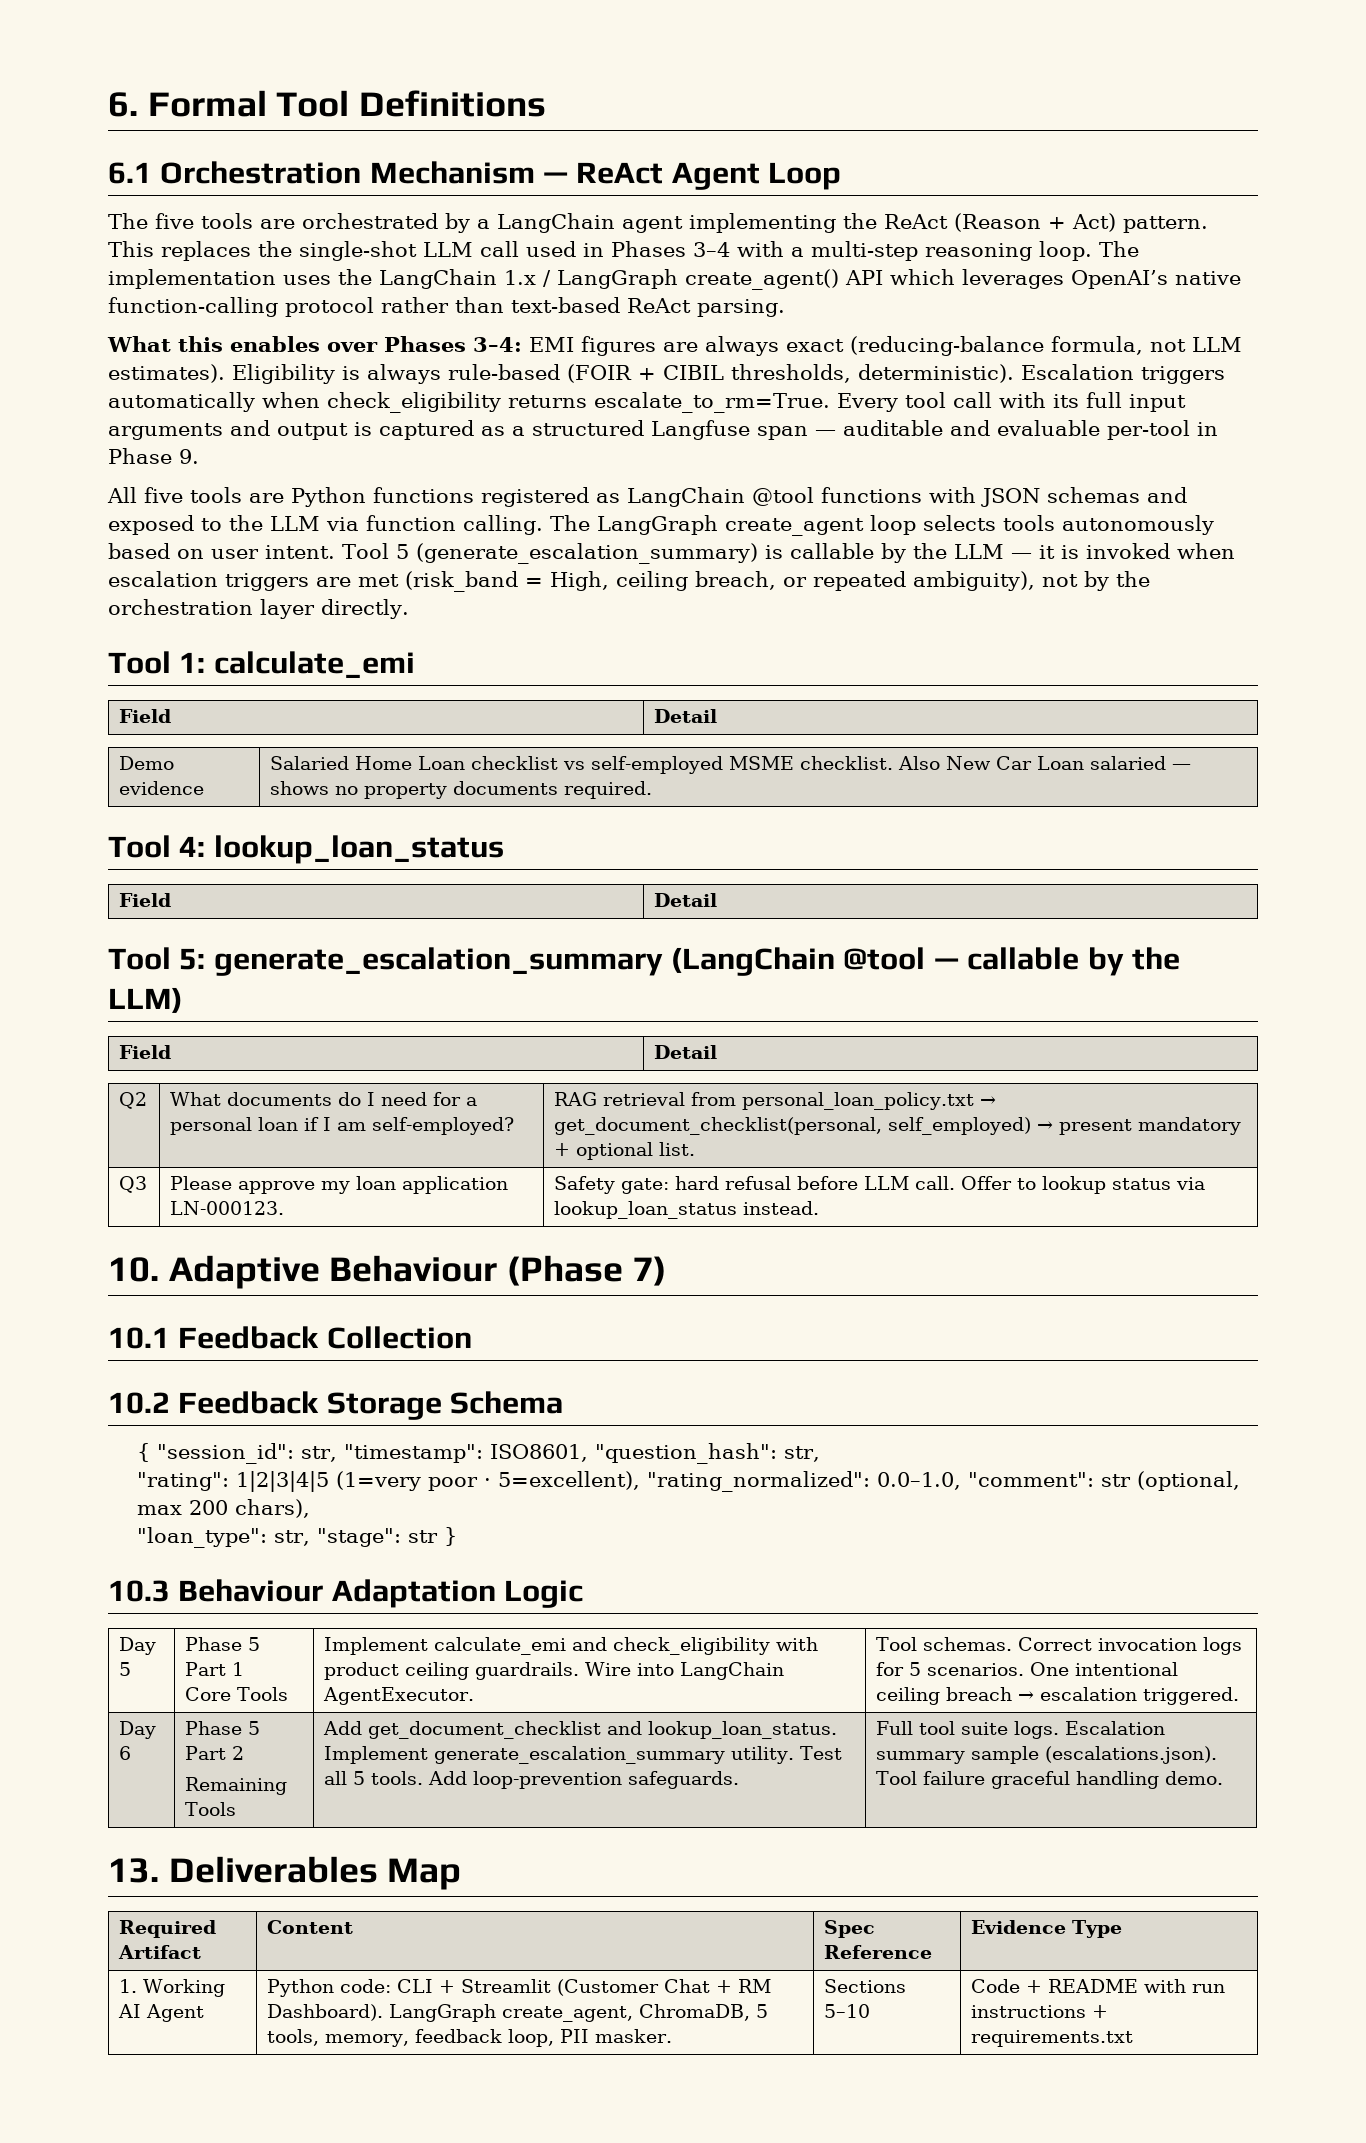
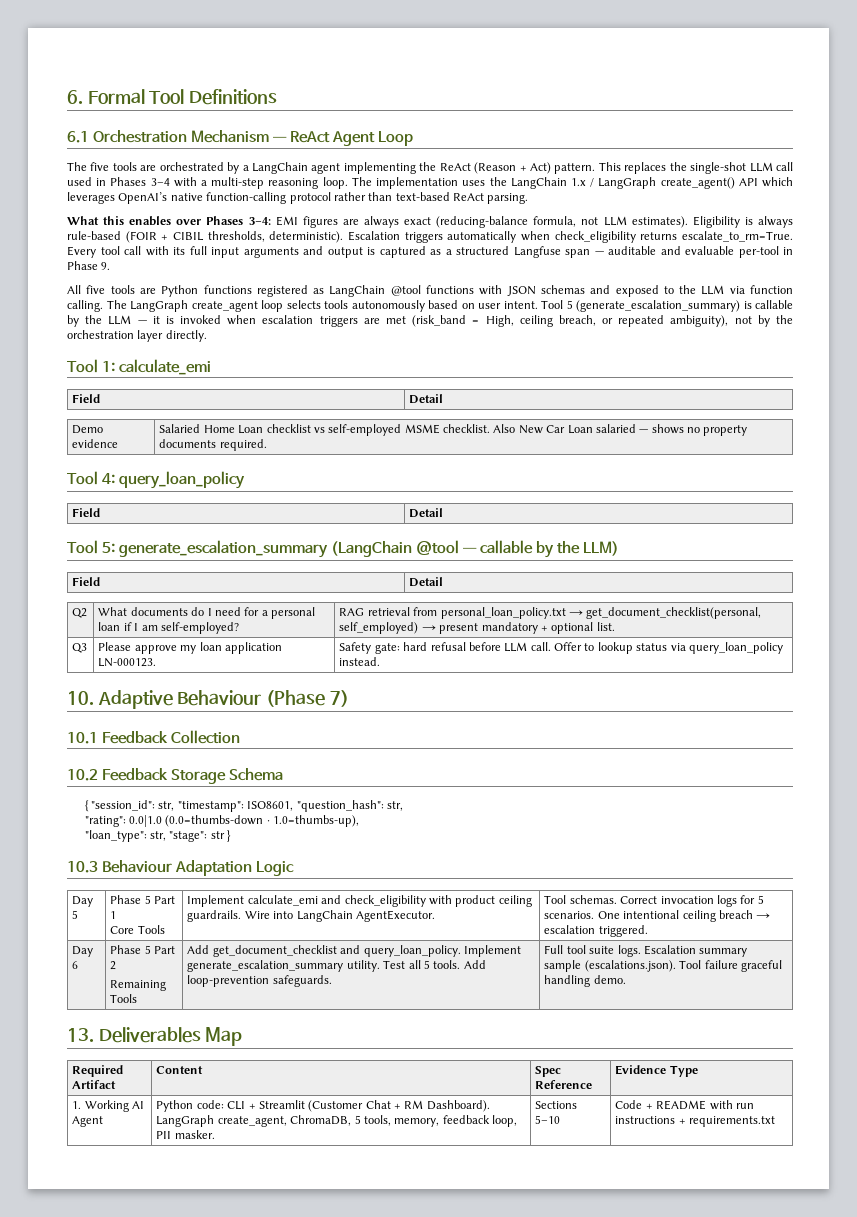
[213,835,504,864] lookup_loan_status -> [119,471,246,489] query_loan_policy
[554,1201,738,1219] lookup_loan_status -> [688,642,783,654] query_loan_policy
[235,1471,1240,1492] [136,1499,310,1518] 1|2|3|4|5 (1=very poor · 5=excellent), "rating_normalized": 0.0–1.0, "comment": str (optional, max 200 chars), -> [129,815,360,827] 0.0|1.0 (0.0=thumbs-down · 1.0=thumbs-up),
[648,1721,838,1739] lookup_loan_status. -> [363,945,461,957] query_loan_policy.

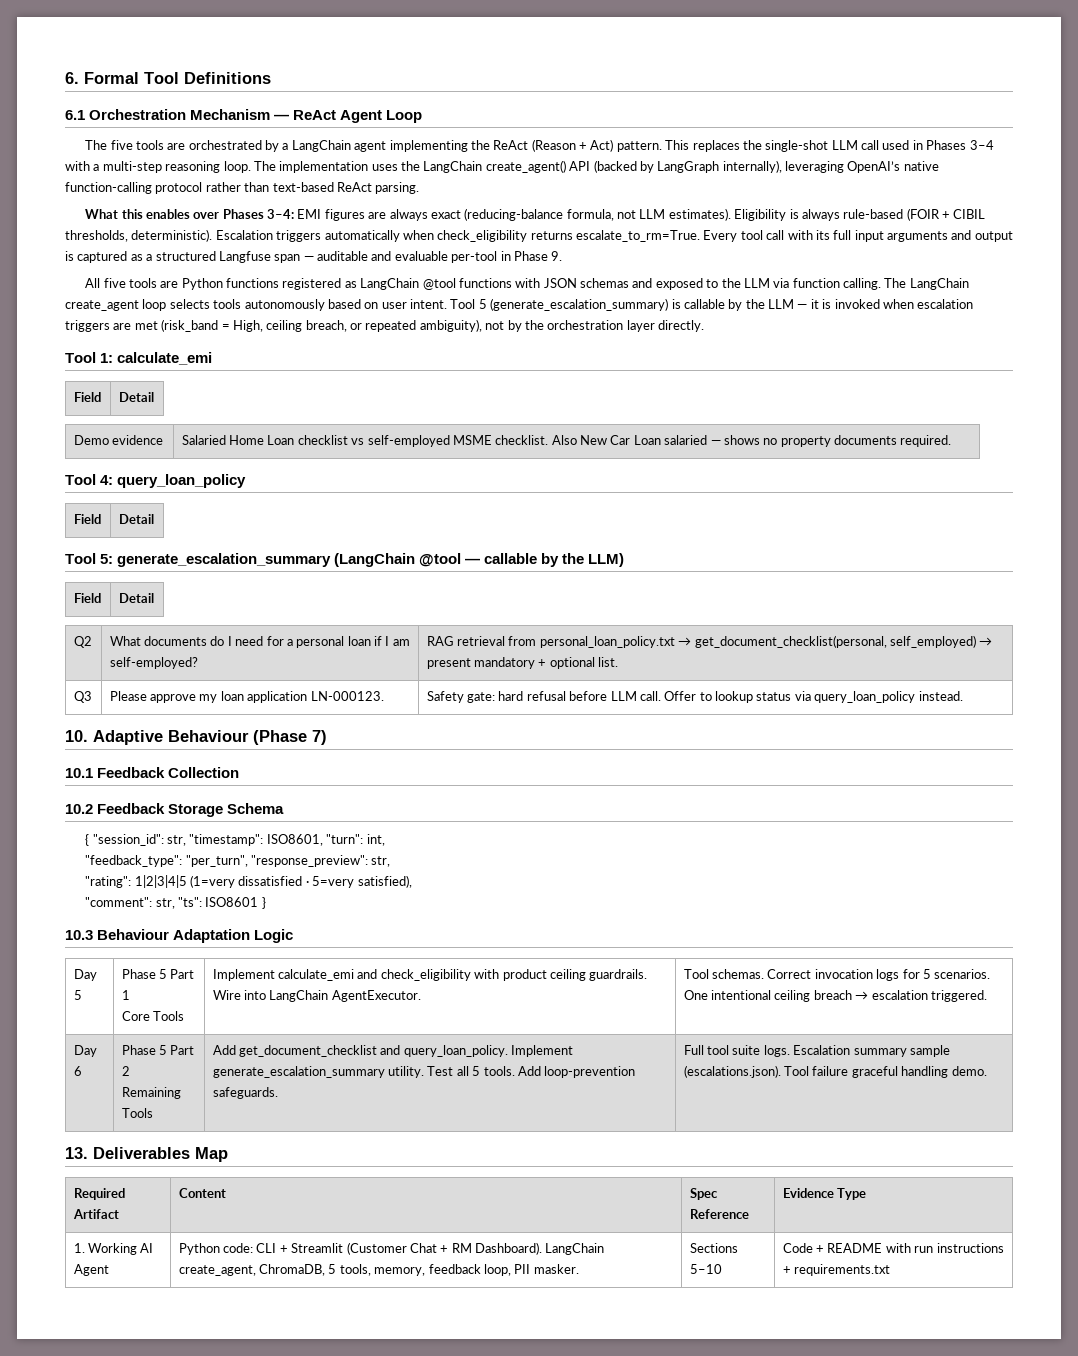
[570,177,794,189] [67,192,115,204] 1.x / LangGraph create_agent() API which leverages -> [485,160,844,173] create_agent() API (backed by LangGraph internally), leveraging
[130,300,188,312] LangGraph -> [909,278,969,290] LangChain
[296,800,403,812] [84,815,360,827] [84,830,225,842] "question_hash": str, // "rating": 0.0|1.0 (0.0=thumbs-down · 1.0=thumbs-up), // "loan_type": str, "stage": str -> [326,834,385,846] [85,855,391,867] [85,875,412,888] [85,897,259,909] "turn": int, // "feedback_type": "per_turn", "response_preview": str, // "rating": 1|2|3|4|5 (1=very dissatisfied · 5=very satisfied), // "comment": str, "ts": ISO8601
[156,1115,215,1127] LangGraph -> [545,1243,605,1255] LangChain

